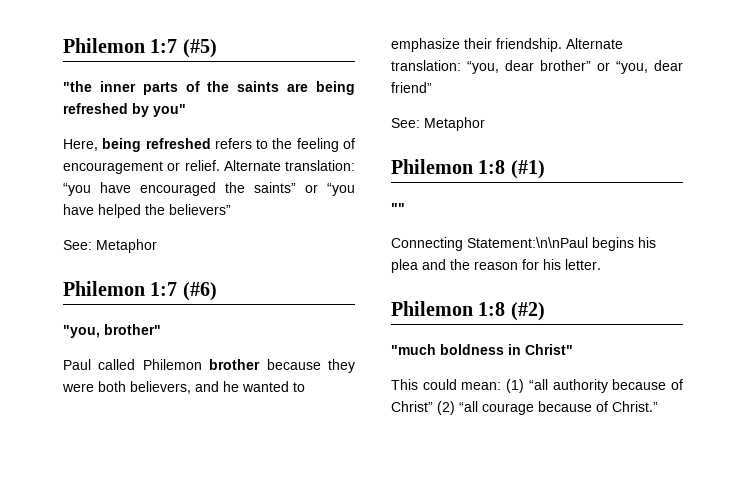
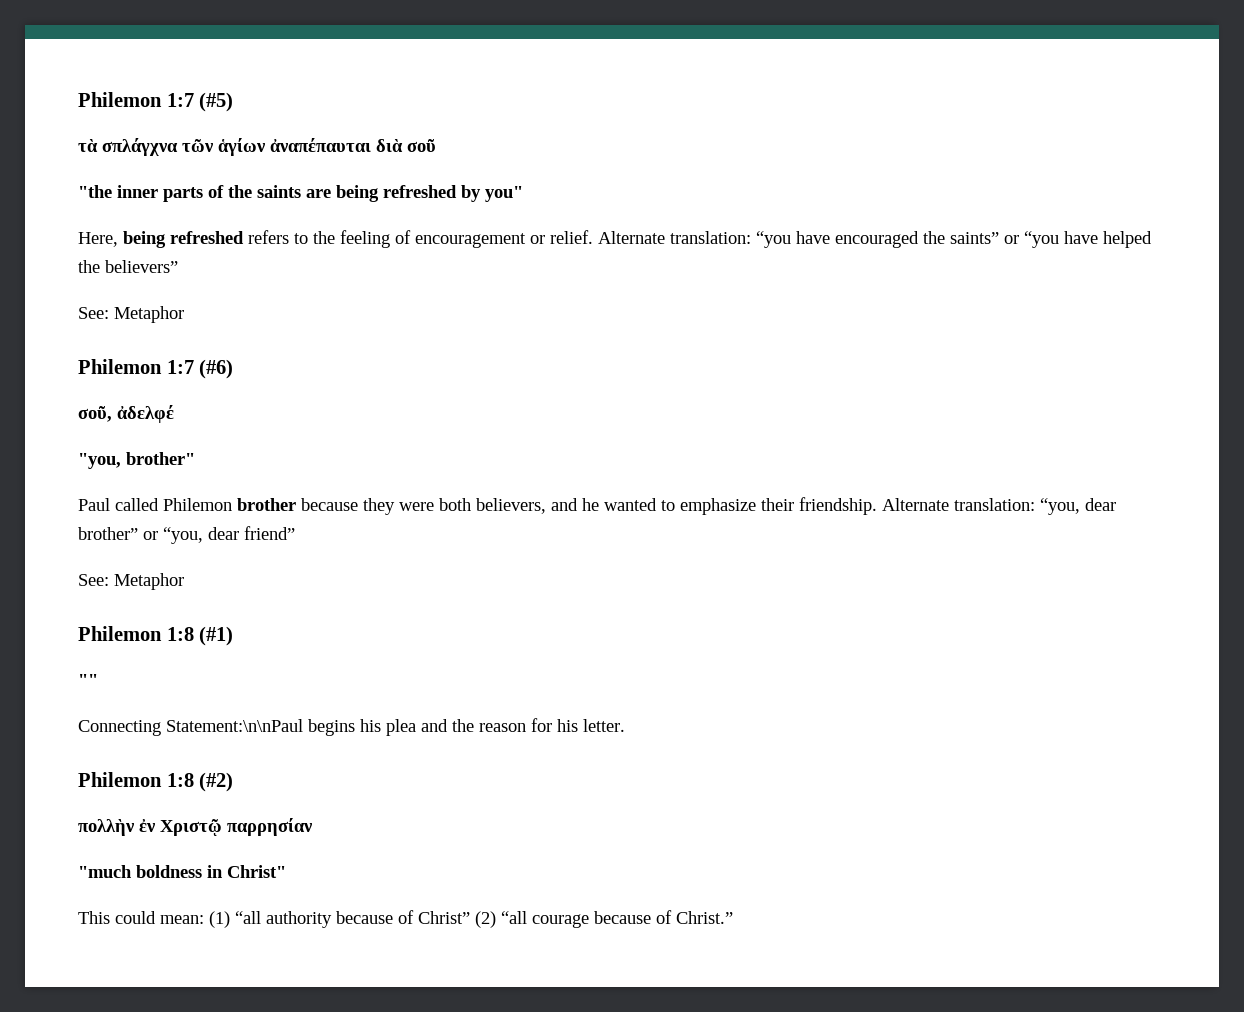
(217, 48) none -> [78,138,436,156] // τὰ σπλάγχνα τῶν ἁγίων ἀναπέπαυται διὰ σοῦ
(217, 291) none -> [78,405,174,423] // σοῦ, ἀδελφέ
(545, 311) none -> [78,818,313,836] // πολλὴν ἐν Χριστῷ παρρησίαν

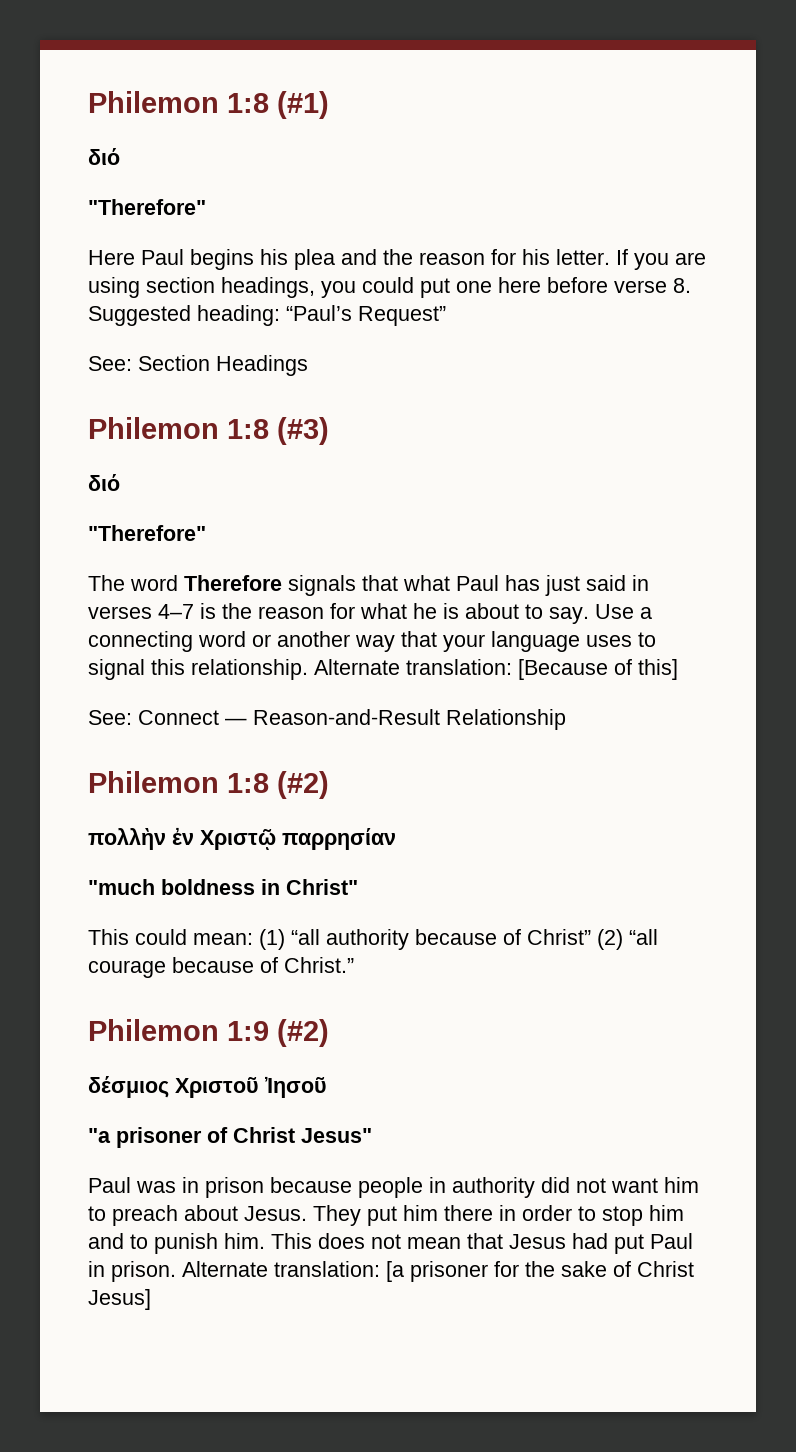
[78,92,234,112] [78,138,436,156] [78,185,523,202] [78,230,1152,248] [78,260,178,273] [78,306,184,323] [78,359,234,379] [78,405,174,423] [78,452,195,469] [78,497,1116,515] [78,526,295,544] [78,573,184,590] [78,626,234,646] [78,674,98,686] [78,719,303,736] Philemon 1:7 (#5) // τὰ σπλάγχνα τῶν ἁγίων ἀναπέπαυται διὰ σοῦ // "the inner parts of the saints are being refreshed by you" // Here, being refreshed refers to the feeling of encouragement or relief. Alternate translation: “you have encouraged the saints” or “you have helped the believers” // See: Metaphor // Philemon 1:7 (#6) // σοῦ, ἀδελφέ // "you, brother" // Paul called Philemon brother because they were both believers, and he wanted to emphasize their friendship. Alternate translation: “you, dear brother” or “you, dear friend” // See: Metaphor // Philemon 1:8 (#1) // "" // Connecting Statement:\n\nPaul -> [88,91,329,119] [88,148,120,165] [88,199,206,215] [88,249,184,265] Philemon 1:8 (#1) // διό // "Therefore" // Here Paul
(625, 725) none -> [616,249,706,270] [88,277,691,298] [88,305,446,326] [88,355,308,376] [88,417,329,445] [88,474,120,491] [88,525,206,541] [88,575,649,596] [88,603,652,624] [88,631,656,652] [88,659,678,680] [88,709,566,730] If you are using section headings, you could put one here before verse 8. Suggested heading: “Paul’s Request” // See: Section Headings // Philemon 1:8 (#3) // διό // "Therefore" // The word Therefore signals that what Paul has just said in verses 4–7 is the reason for what he is about to say. Use a connecting word or another way that your language uses to signal this relationship. Alternate translation: [Because of this] // See: Connect — Reason-and-Result Relationship
(733, 917) none -> [88,1019,329,1047] [88,1076,327,1098] [88,1127,372,1148] [88,1177,699,1198] [88,1205,684,1226] [88,1233,693,1254] [88,1261,694,1282] [88,1289,151,1310] // Philemon 1:9 (#2) // δέσμιος Χριστοῦ Ἰησοῦ // "a prisoner of Christ Jesus" // Paul was in prison because people in authority did not want him to preach about Jesus. They put him there in order to stop him and to punish him. This does not mean that Jesus had put Paul in prison. Alternate translation: [a prisoner for the sake of Christ Jesus]

